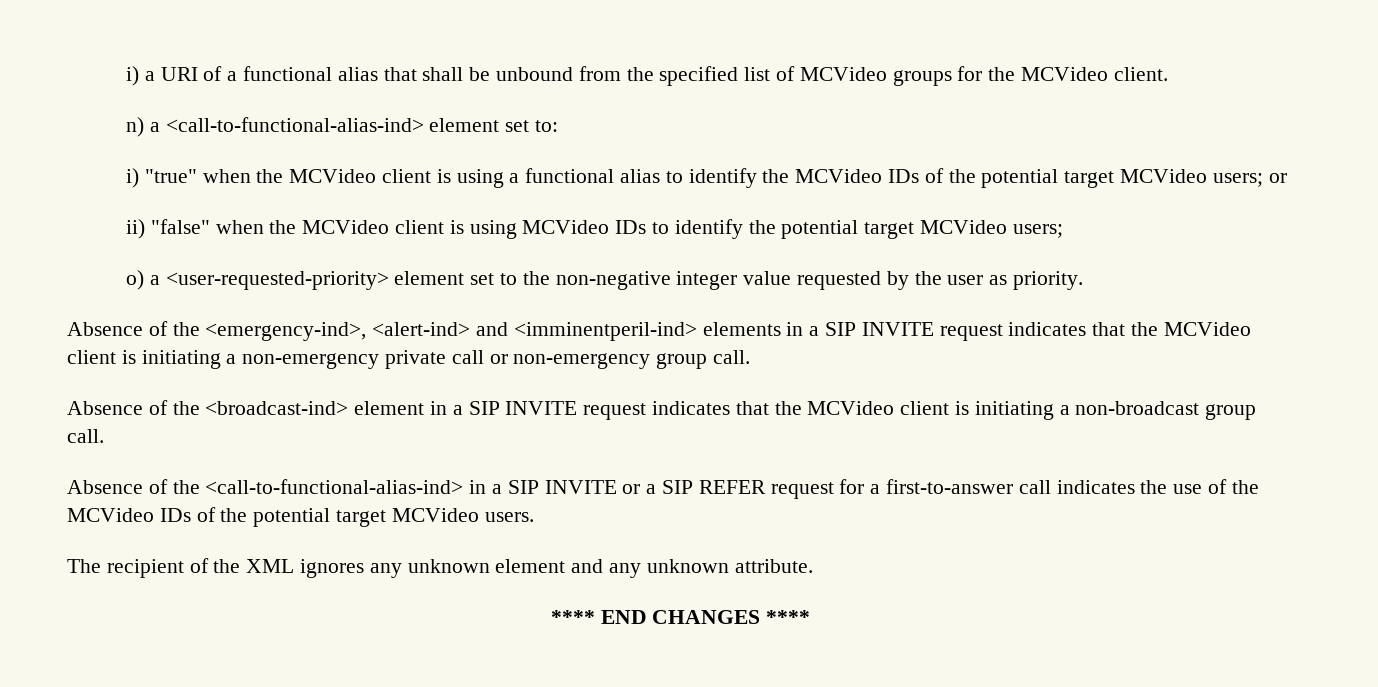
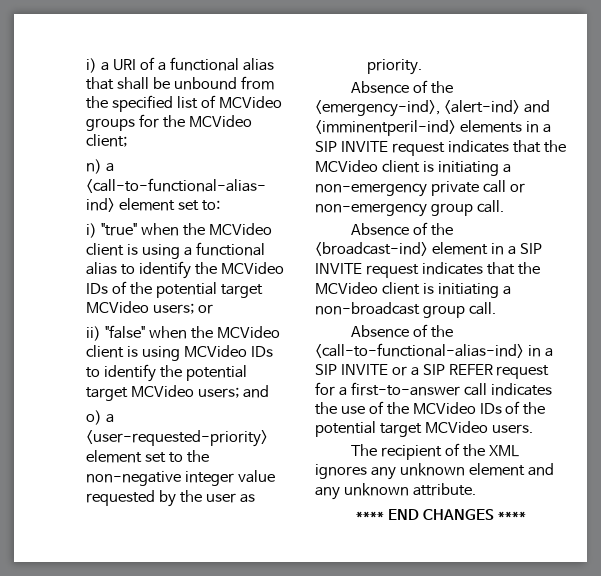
[1113,67,1168,81] client. -> [86,134,128,147] client;
(1063, 231) none -> [243,385,270,398] and

